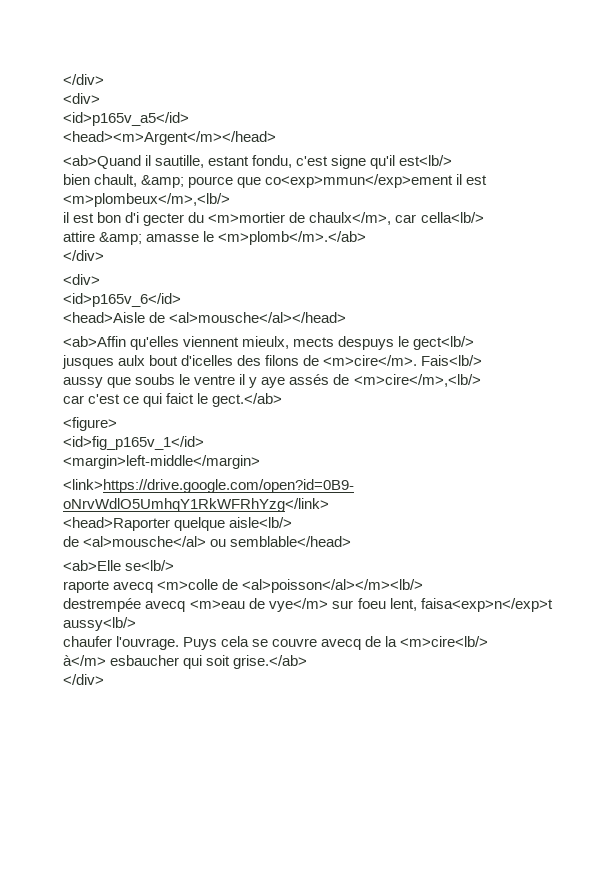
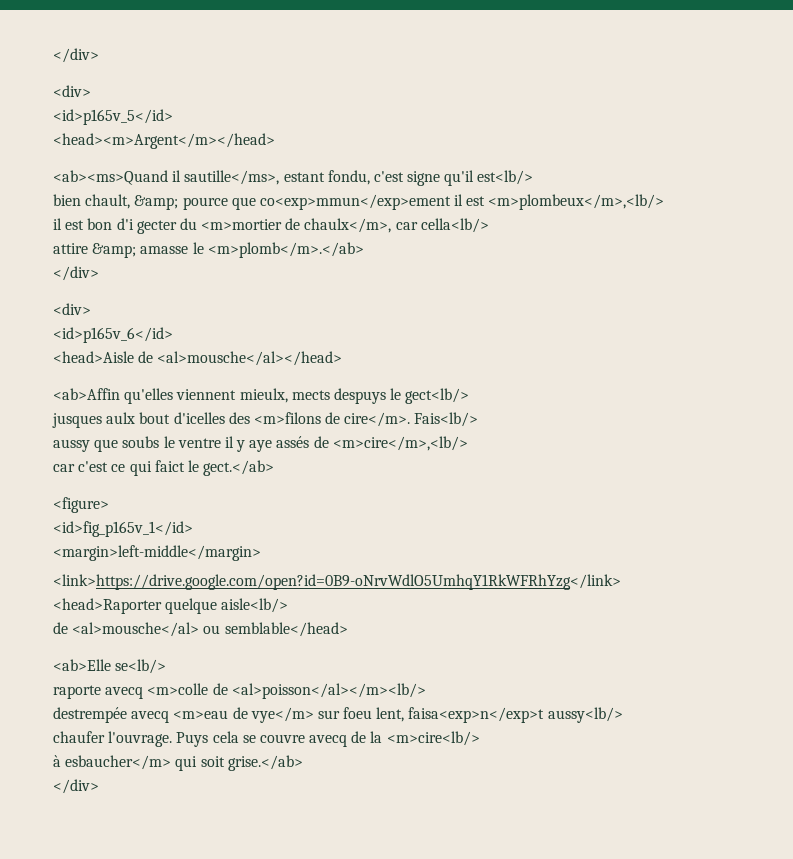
[63,74,104,85] [63,93,100,104] [63,112,189,126] </div> // <div> // <id>p165v_a5</id> -> [53,48,99,63] [53,85,91,97] [53,109,173,125] </div> // <div> // <id>p165v_5</id>
[63,155,205,169] <ab>Quand il sautille, -> [53,170,280,185] <ab><ms>Quand il sautille</ms>,
[265,355,418,366] filons de <m>cire</m>. -> [253,412,411,427] <m>filons de cire</m>.
[63,655,180,666] à</m> esbaucher -> [53,755,172,770] à esbaucher</m>

